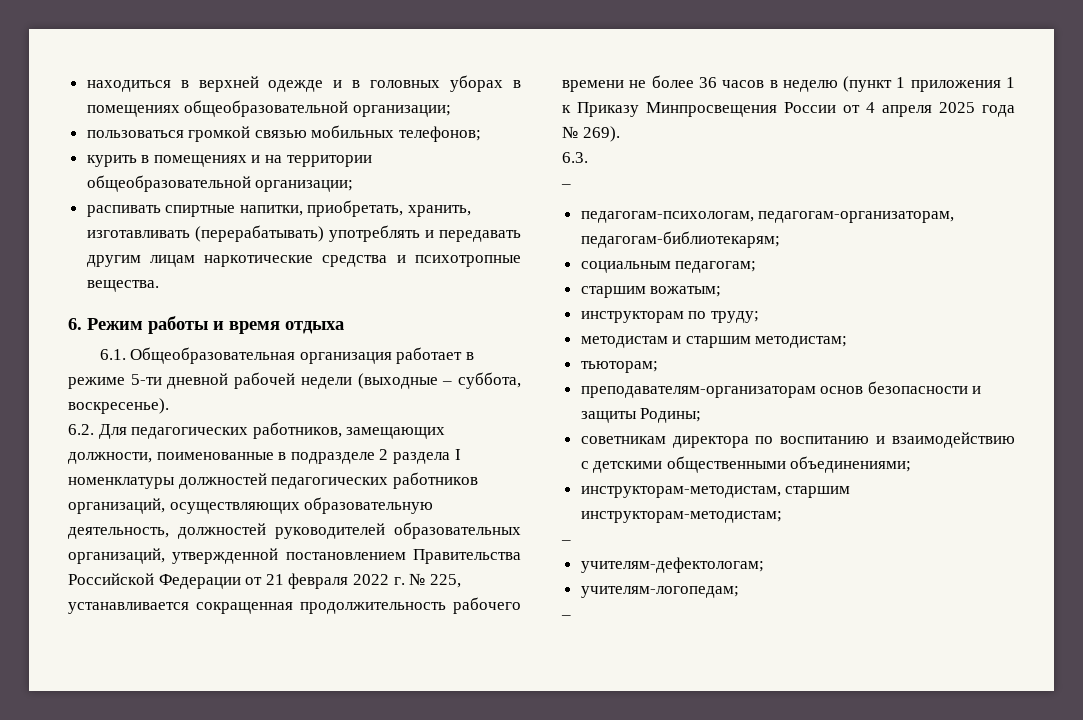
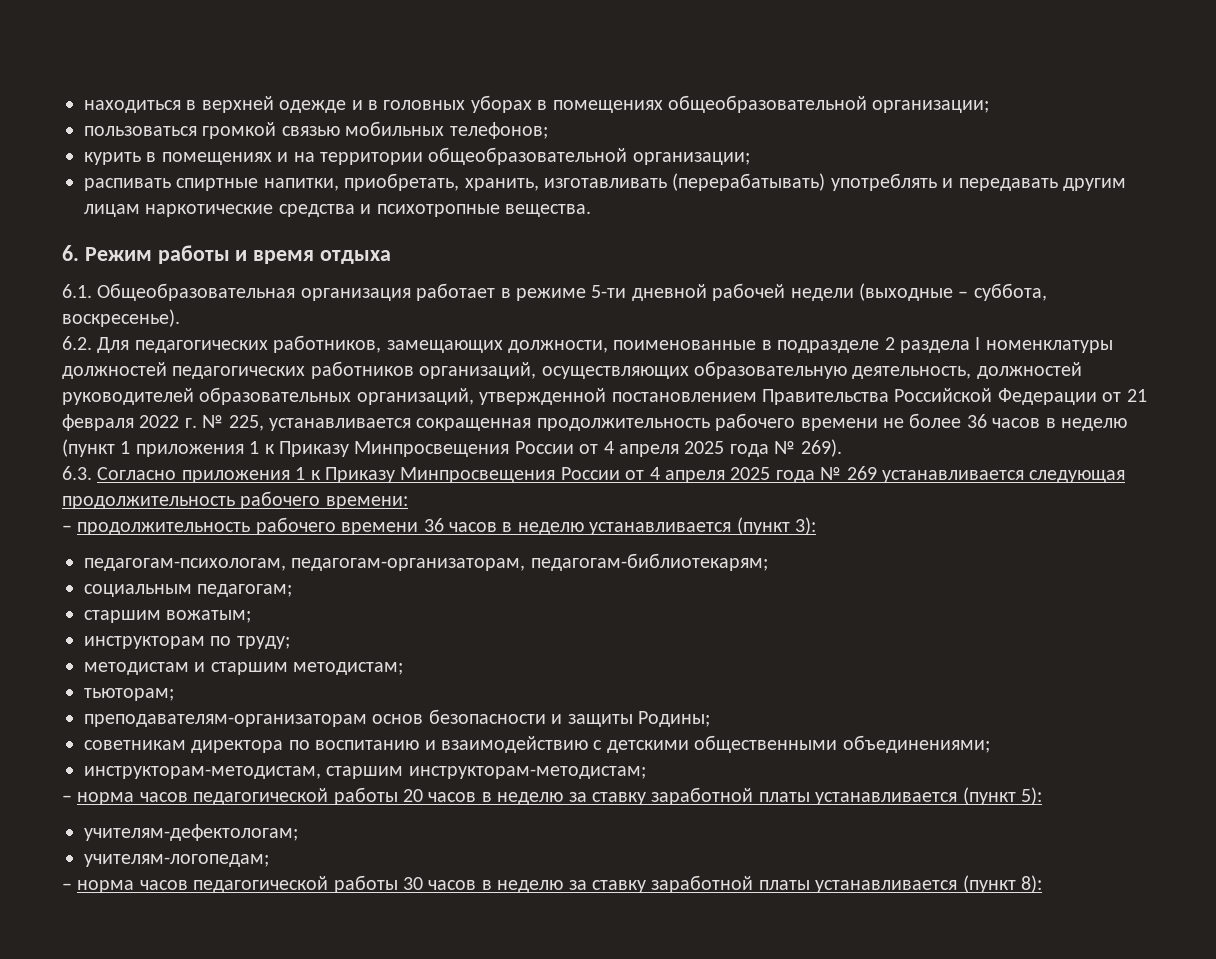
[561,184,571,188] // – -> [97,466,1126,483] [62,491,408,509] [62,517,816,535] Согласно приложения 1 к Приказу Минпросвещения России от 4 апреля 2025 года № 269 устанавливается следующая продолжительность рабочего времени: // – продолжительность рабочего времени 36 часов в неделю устанавливается (пункт 3):
[580,557,764,573] [580,586,739,598] [561,615,571,619] // учителям-дефектологам; // учителям-логопедам; // – -> [77,787,1042,805] [84,824,298,841] [84,854,269,867] [62,875,1042,893] норма часов педагогической работы 20 часов в неделю за ставку заработной платы устанавливается (пункт 5): // учителям-дефектологам; // учителям-логопедам; // – норма часов педагогической работы 30 часов в неделю за ставку заработной платы устанавливается (пункт 8):

